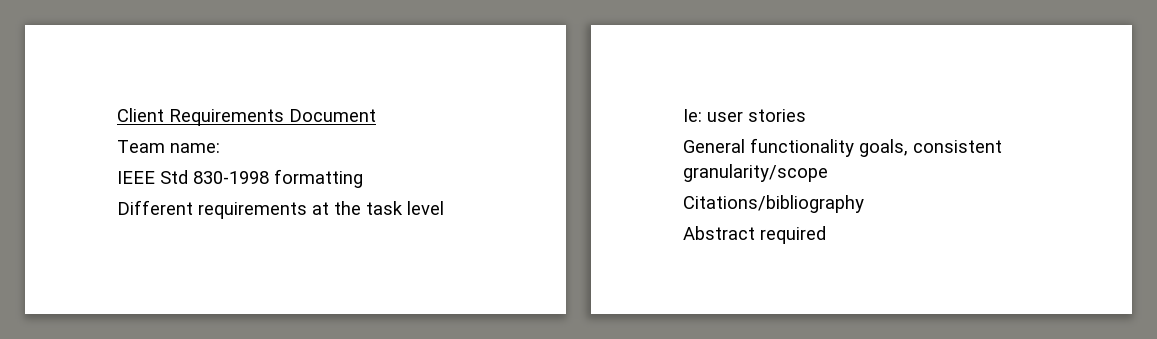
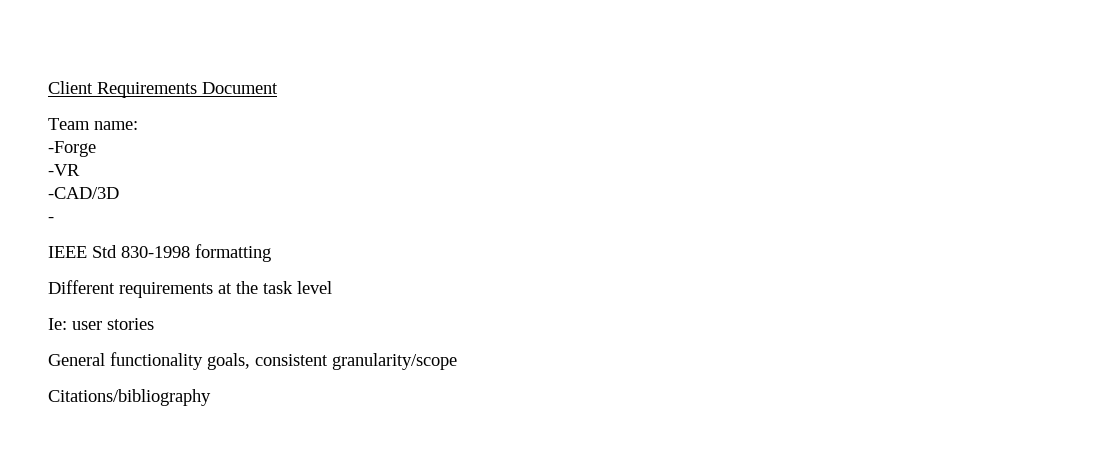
(220, 148) none -> [48,141,96,157] [48,164,80,176] [48,187,119,199] [48,217,54,222] // -Forge // -VR // -CAD/3D // -
[683,226,826,244] // Abstract required -> (211, 397) none

